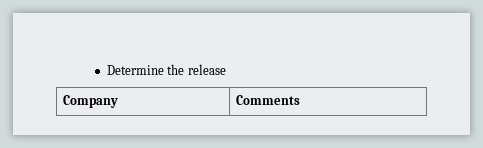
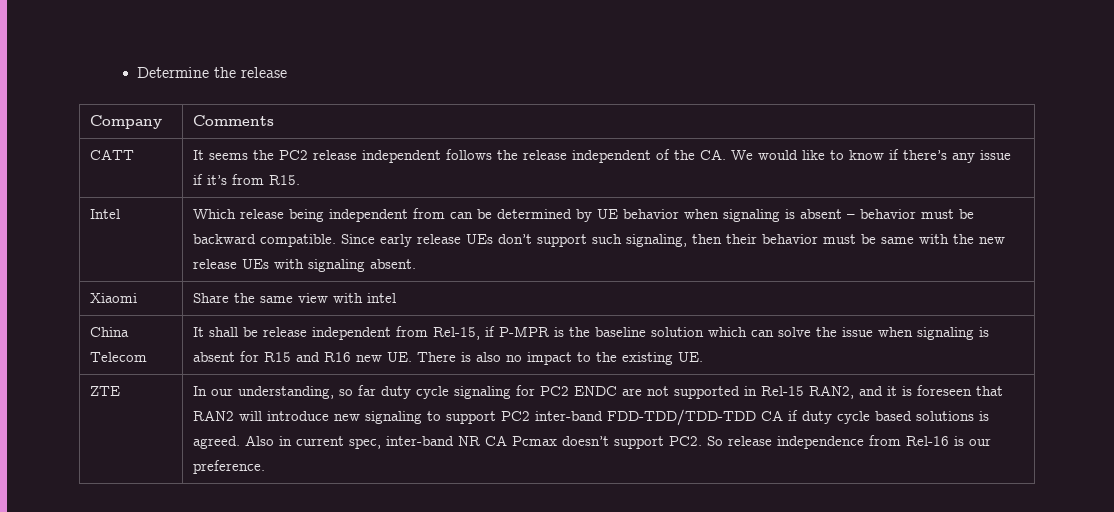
(301, 100) none -> [90,149,135,160] [193,149,1012,163] [193,174,301,185] [90,209,121,219] [193,208,975,222] [193,234,1006,247] [193,259,417,272] [90,293,138,303] [193,293,397,303] [90,327,130,337] [90,352,148,362] [193,326,990,340] [193,351,704,365] [90,386,121,396] [193,385,1004,399] [193,409,990,426] [193,435,992,449] [193,460,266,474] // CATT | It seems the PC2 release independent follows the release independent of the CA. We would like to know if there’s any issue if it’s from R15. // Intel | Which release being independent from can be determined by UE behavior when signaling is absent – behavior must be backward compatible. Since early release UEs don’t support such signaling, then their behavior must be same with the new release UEs with signaling absent. // Xiaomi | Share the same view with intel // China Telecom | It shall be release independent from Rel-15, if P-MPR is the baseline solution which can solve the issue when signaling is absent for R15 and R16 new UE. There is also no impact to the existing UE. // ZTE | In our understanding, so far duty cycle signaling for PC2 ENDC are not supported in Rel-15 RAN2, and it is foreseen that RAN2 will introduce new signaling to support PC2 inter-band FDD-TDD/TDD-TDD CA if duty cycle based solutions is agreed. Also in current spec, inter-band NR CA Pcmax doesn’t support PC2. So release independence from Rel-16 is our preference.

